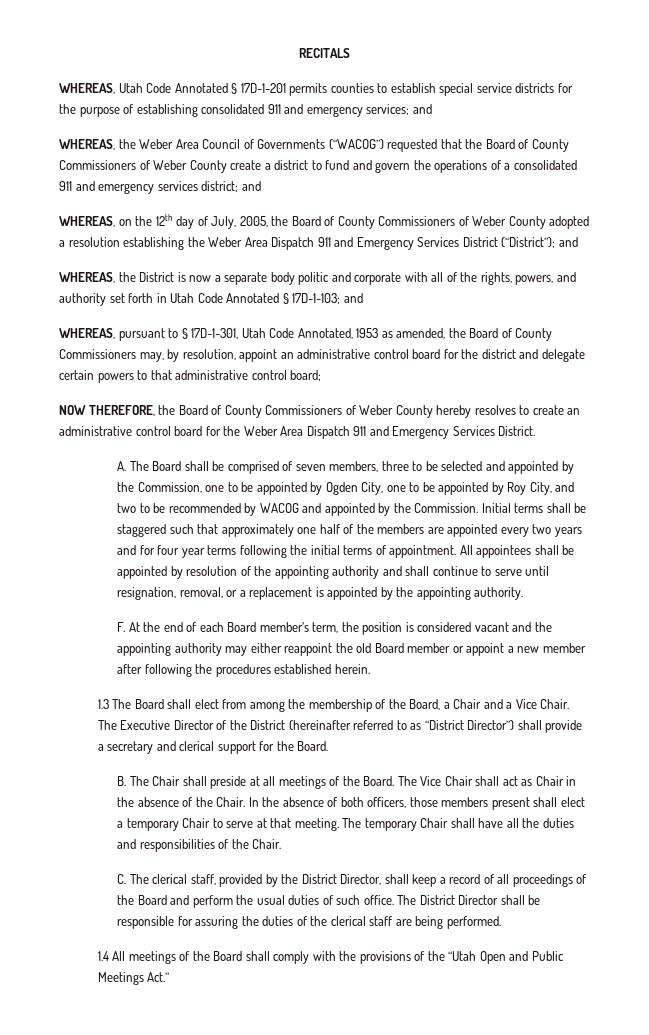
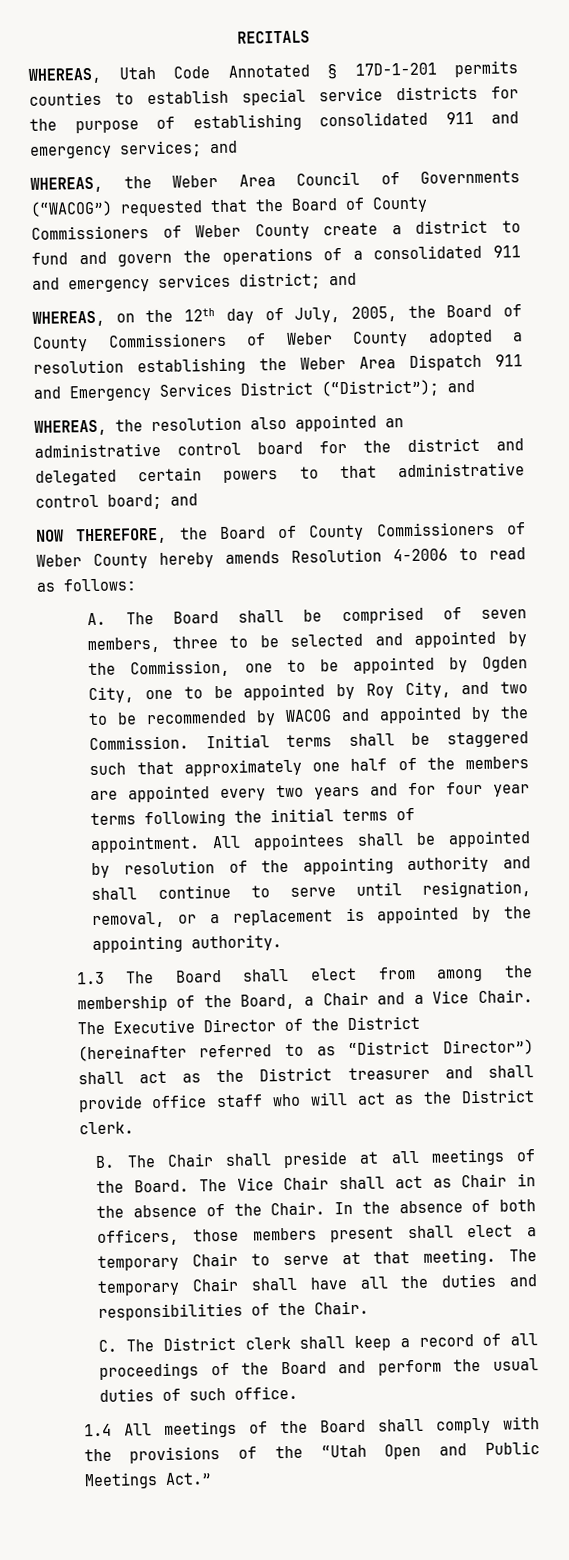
[139,272,576,285] [59,293,363,306] [59,328,553,341] [59,349,278,362] District is now a separate body politic and corporate with all of the rights, powers, and authority set forth in Utah Code Annotated § 17D-1-103; and // WHEREAS, pursuant to § 17D-1-301, Utah Code Annotated, 1953 as amended, the Board of County Commissioners may, by resolution, appoint -> [151,414,377,432] resolution also appointed
[541,349,585,362] delegate -> [35,469,117,486] delegated
(322, 375) none -> [170,493,198,506] and
[474,405,581,415] [59,426,536,439] resolves to create an administrative control board for the Weber Area Dispatch 911 and Emergency Services District. -> [225,547,526,564] [36,578,137,592] amends Resolution 4-2006 to read as follows:
[117,622,552,635] [117,643,586,656] [117,664,370,677] // F. At the end of each Board member’s term, the position is considered vacant and the appointing authority may either reappoint the old Board member or appoint a new member after following the procedures established herein. -> (283, 943) none
[545,720,583,733] [97,741,329,754] provide a secretary and clerical support for the Board. -> [138,1065,534,1084] [77,1089,535,1113] [78,1121,134,1135] act as the District treasurer and shall provide office staff who will act as the District clerk.
[152,874,382,887] clerical staff, provided by the District Director, -> [162,1336,291,1351] District clerk
[397,895,541,905] [117,916,501,929] The District Director shall be responsible for assuring the duties of the clerical staff are being performed. -> (299, 1392) none

